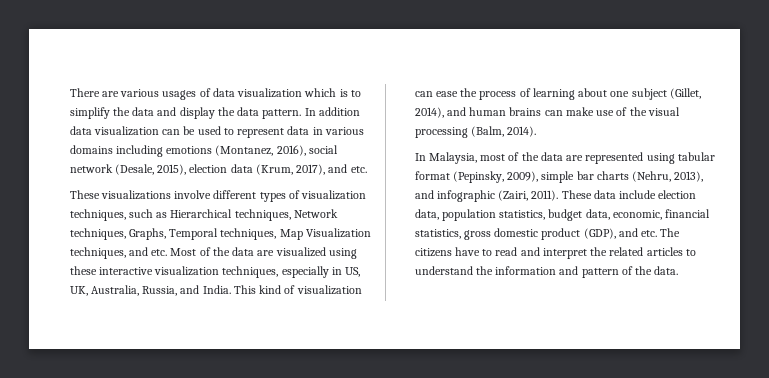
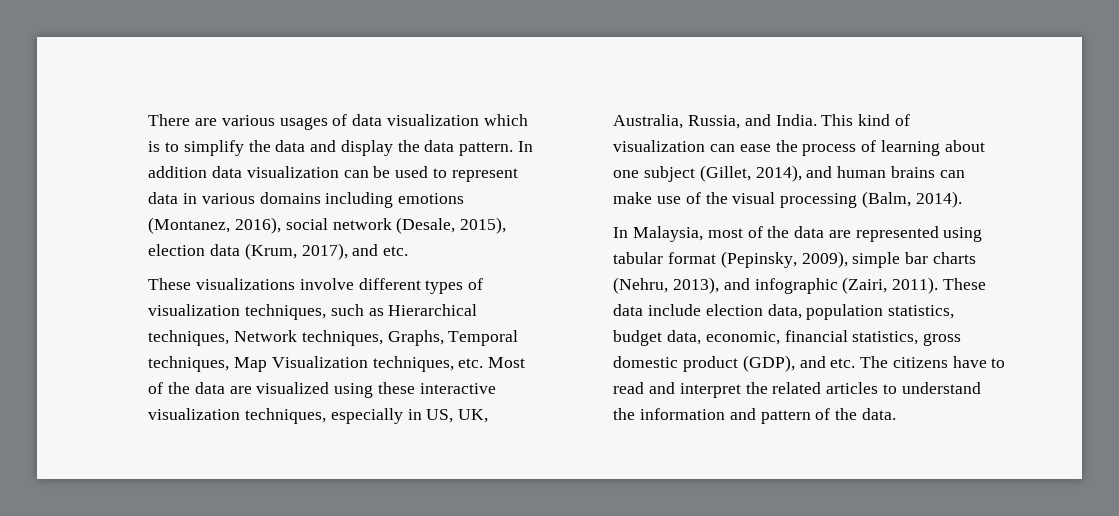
[128,247,148,256] and -> (454, 364) none

